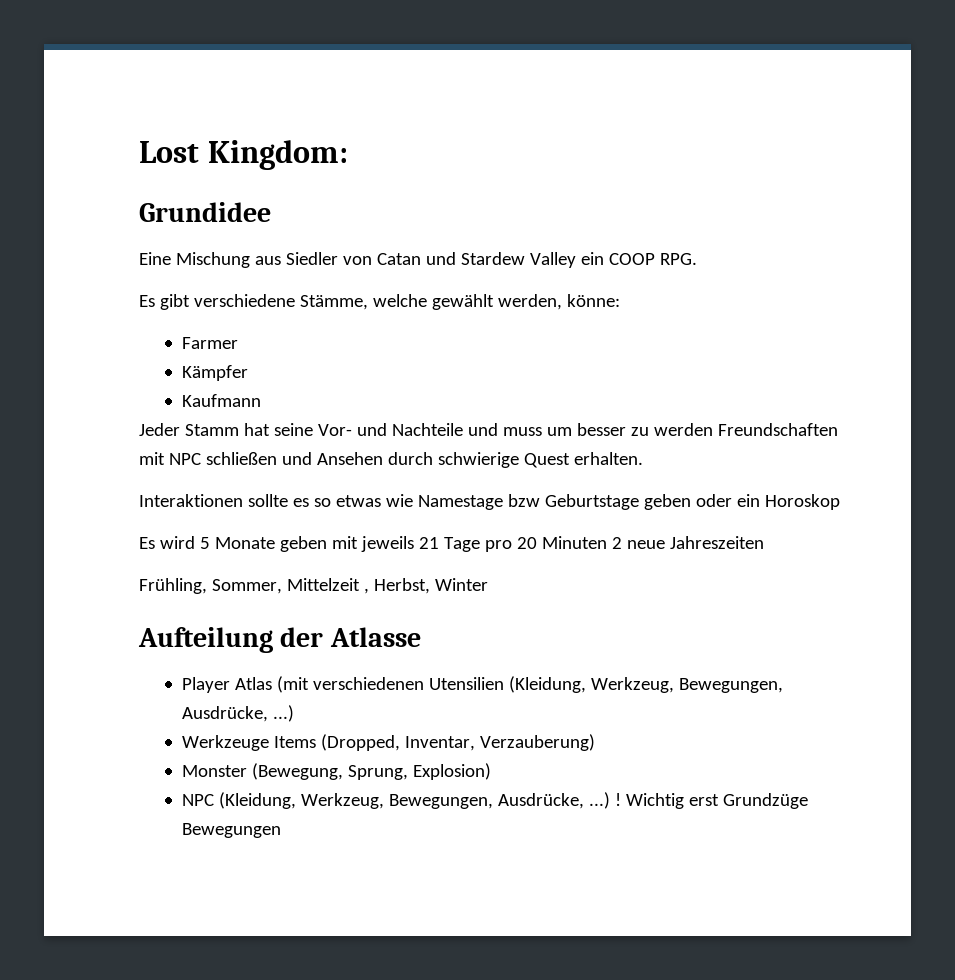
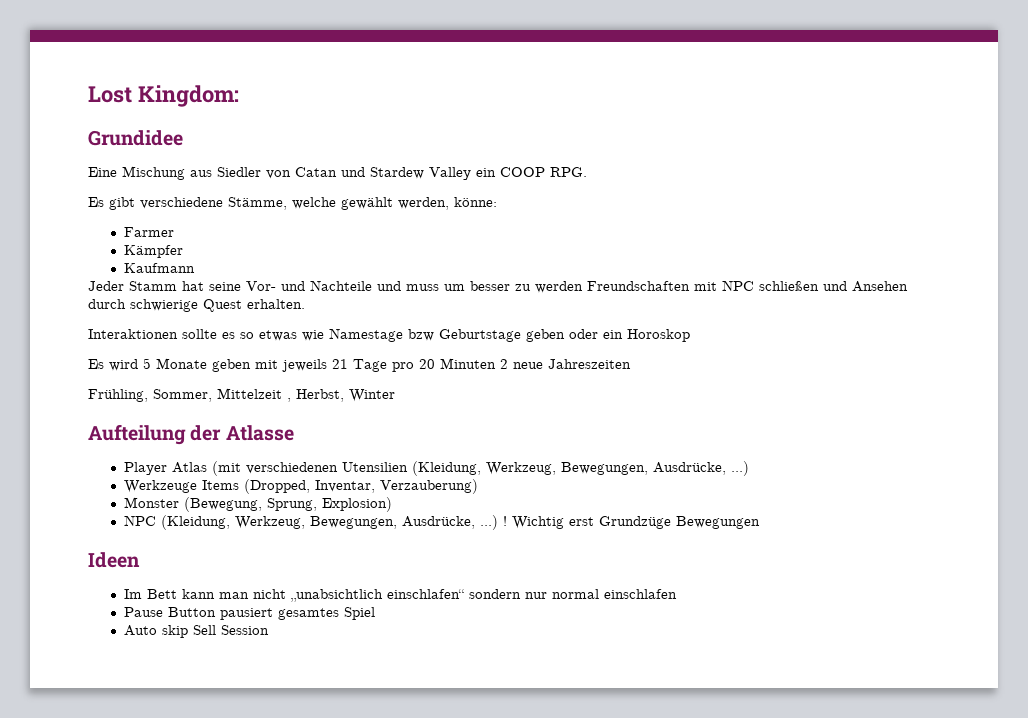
(281, 830) none -> [88,552,140,568] [124,589,678,602] [124,607,376,620] [124,625,270,638] // Ideen // Im Bett kann man nicht „unabsichtlich einschlafen“ sondern nur normal einschlafen // Pause Button pausiert gesamtes Spiel // Auto skip Sell Session

